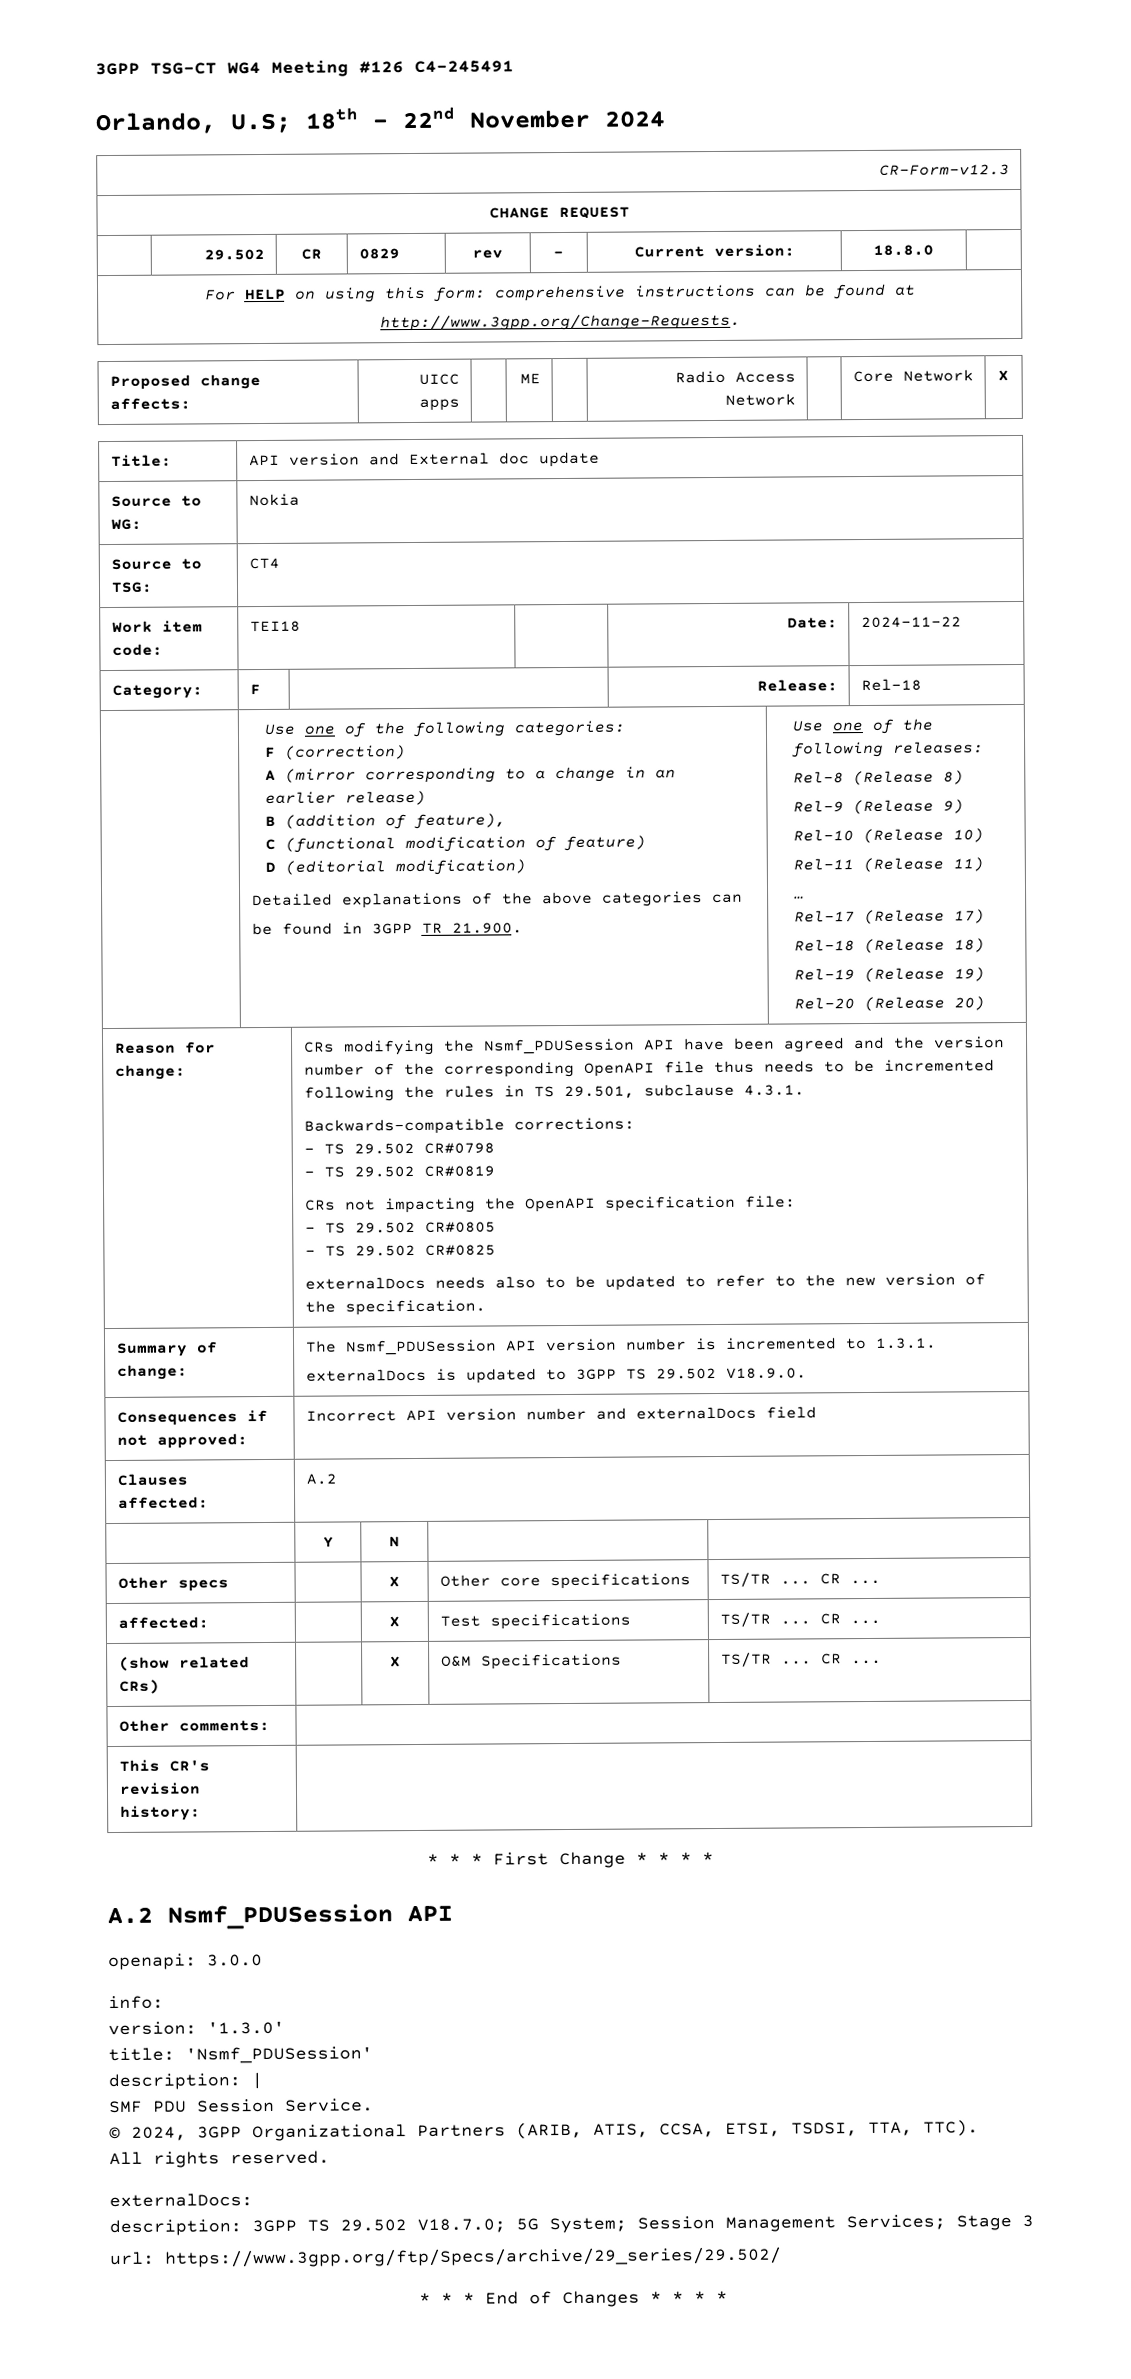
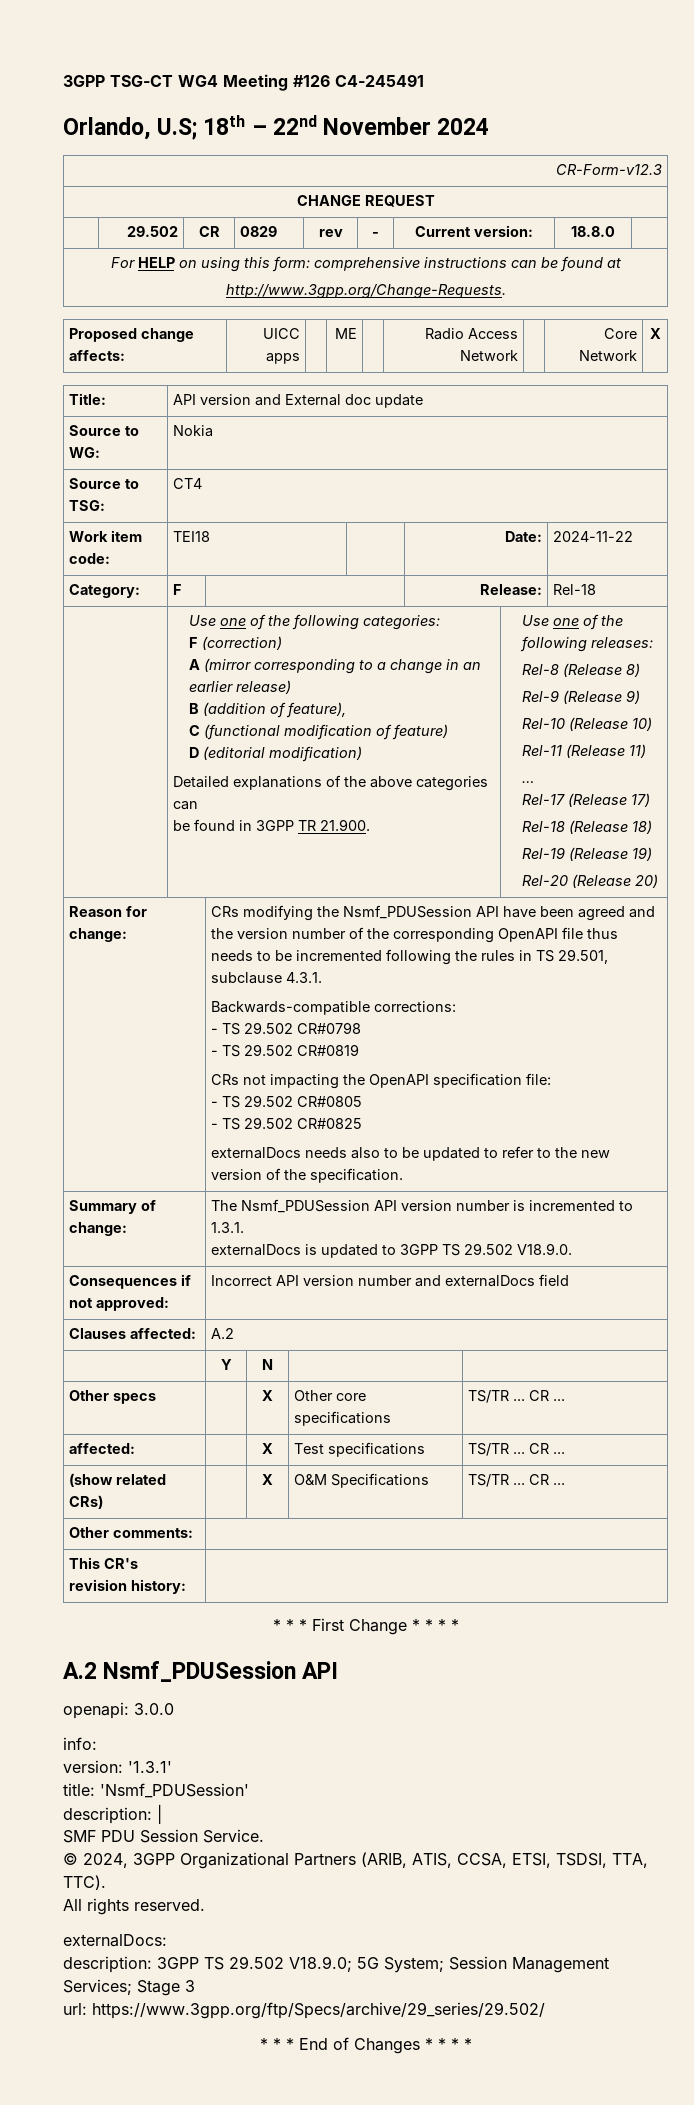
[207,2020,285,2035] '1.3.0' -> [128,1761,172,1773] '1.3.1'
[417,2218,506,2234] V18.7.0; -> [289,1956,352,1972] V18.9.0;

